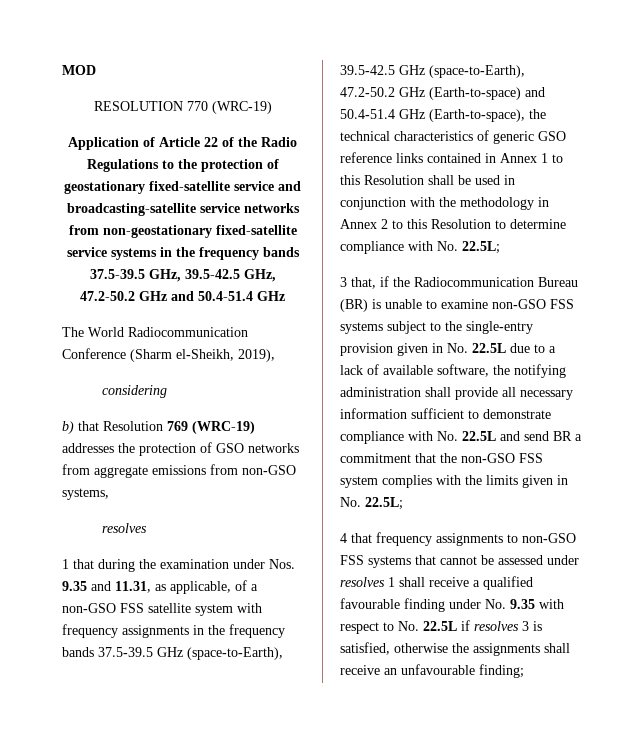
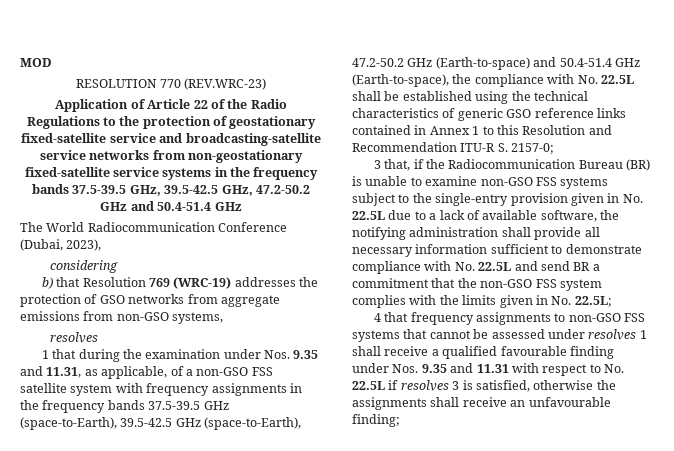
[211,101,272,114] (WRC-19) -> [184,78,267,90] (REV.WRC-23)
[130,349,275,362] (Sharm el-Sheikh, 2019), -> [20,239,102,251] (Dubai, 2023),
(546, 114) none -> [474,74,634,87] [352,91,531,104] compliance with No. 22.5L shall be established using the
[428,175,515,185] [340,197,549,210] [340,219,566,229] [340,241,500,254] shall be used in conjunction with the methodology in Annex 2 to this Resolution to determine compliance with No. 22.5L; -> [588,125,612,135] [352,142,555,154] and Recommendation ITU-R S. 2157-0;
[485,599,535,609] No. 9.35 -> [392,363,509,373] Nos. 9.35 and 11.31

